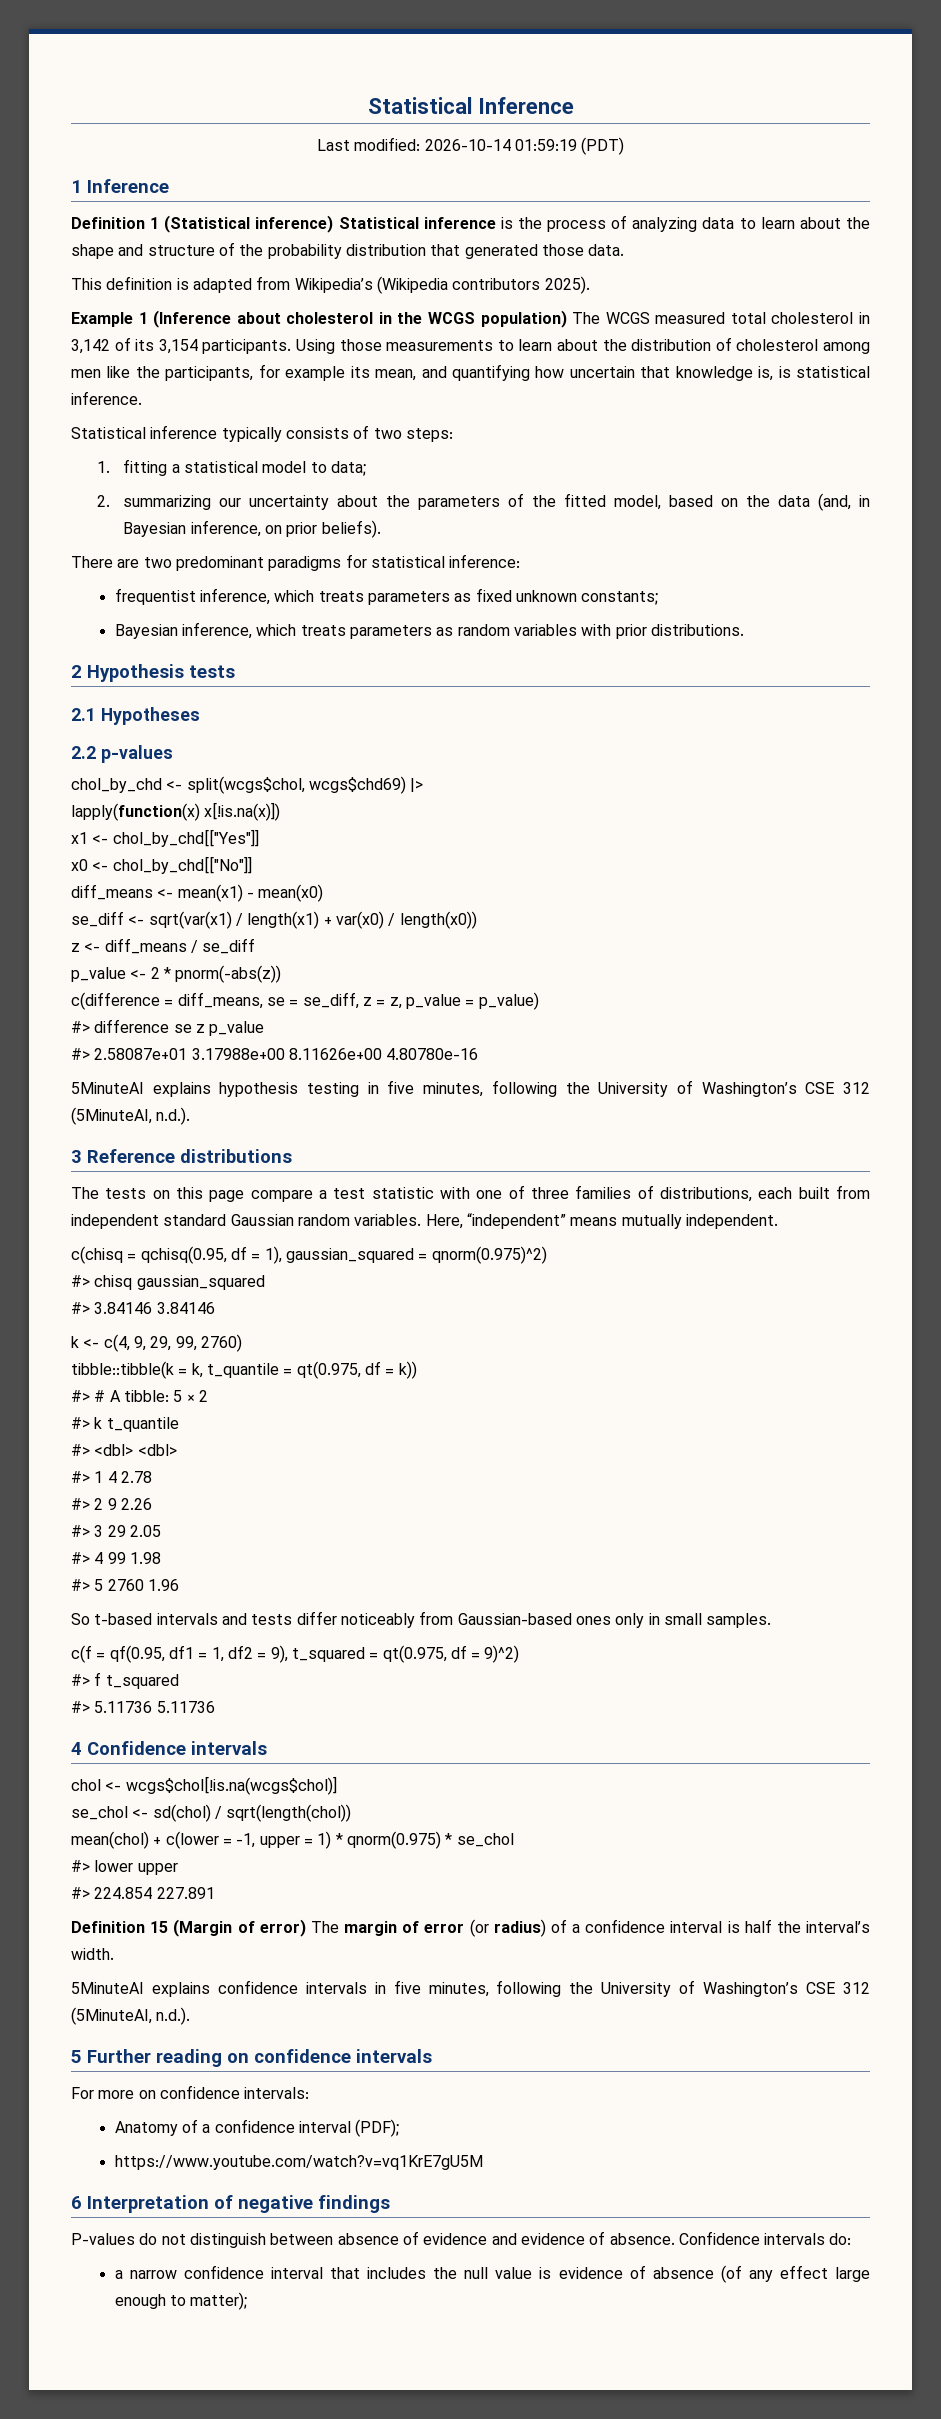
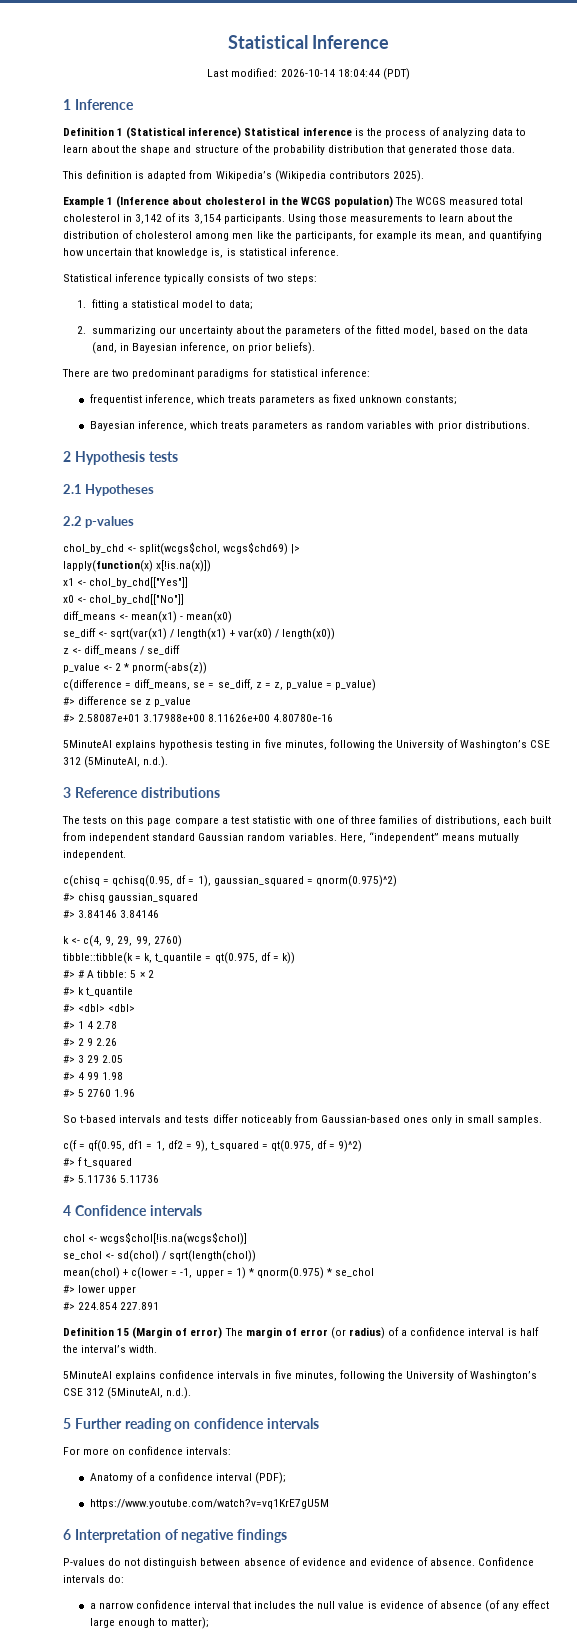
[514,139,577,151] 01:59:19 -> [337,69,380,77] 18:04:44

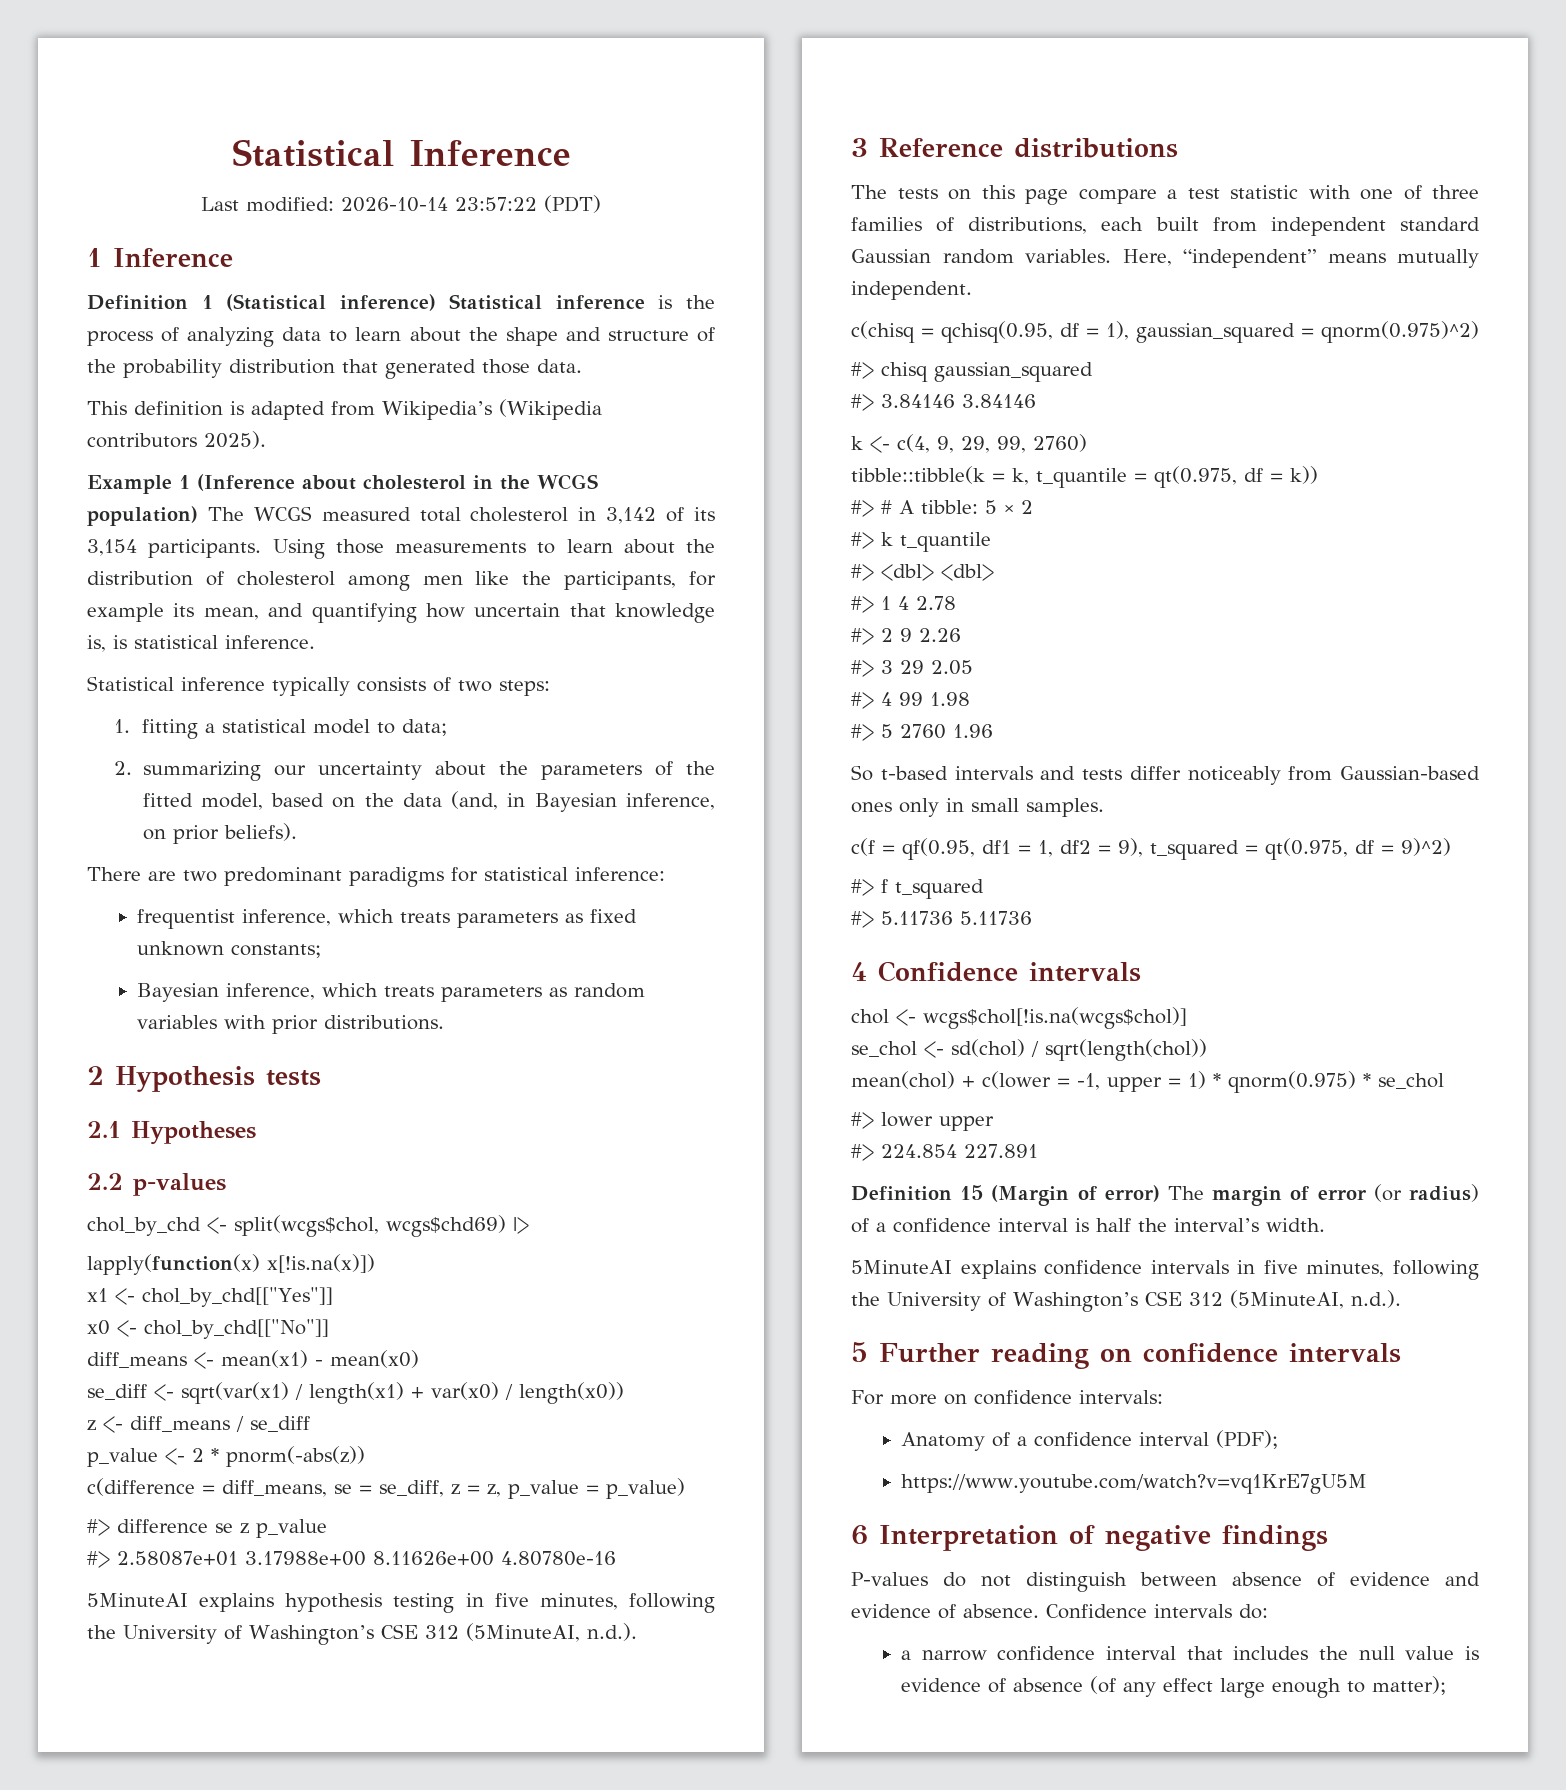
[337,69,380,77] 18:04:44 -> [455,197,537,211] 23:57:22

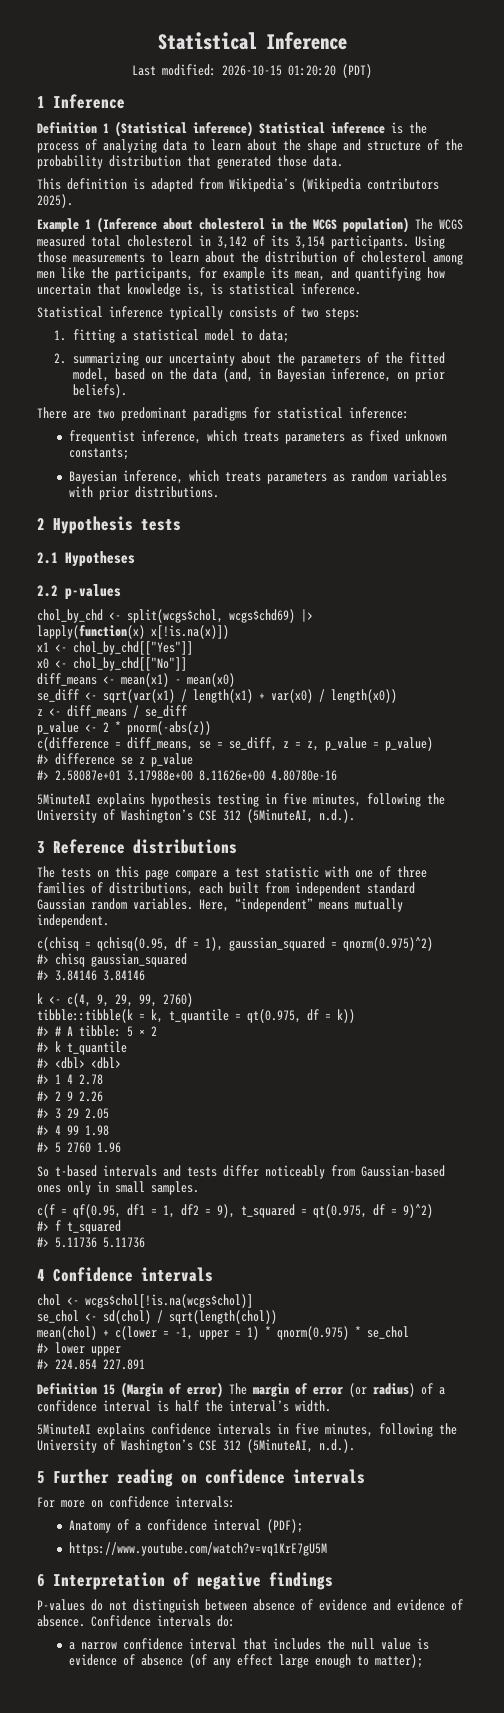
[341,197,537,212] 2026-10-14 23:57:22 -> [222,65,336,76] 2026-10-15 01:20:20

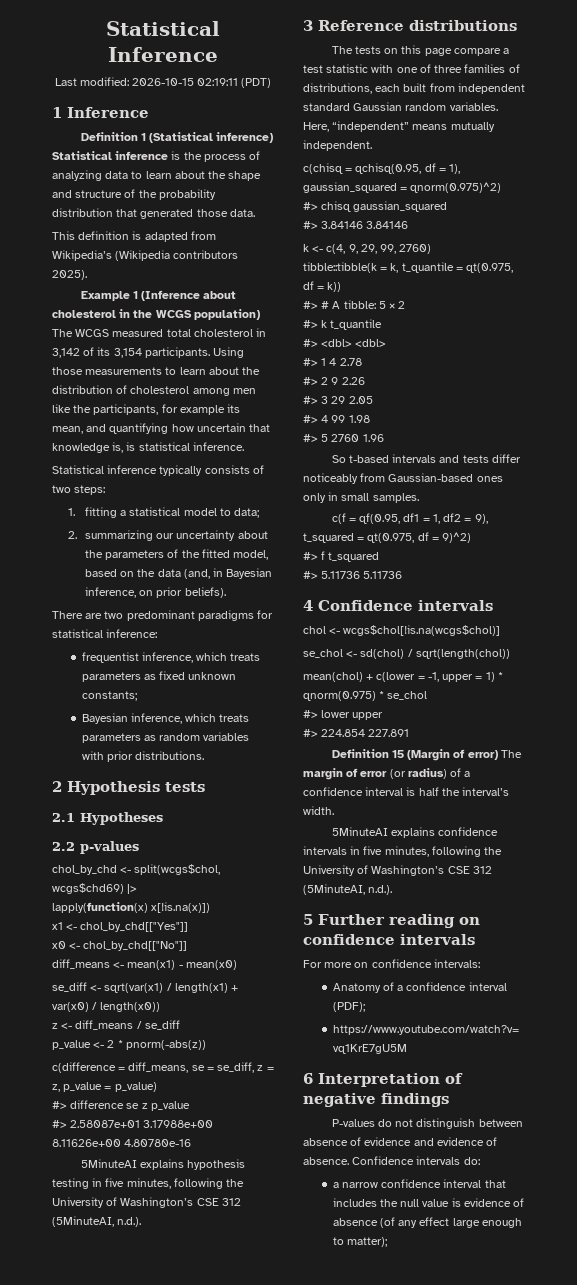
[288,65,336,76] 01:20:20 -> [197,78,239,86] 02:19:11

